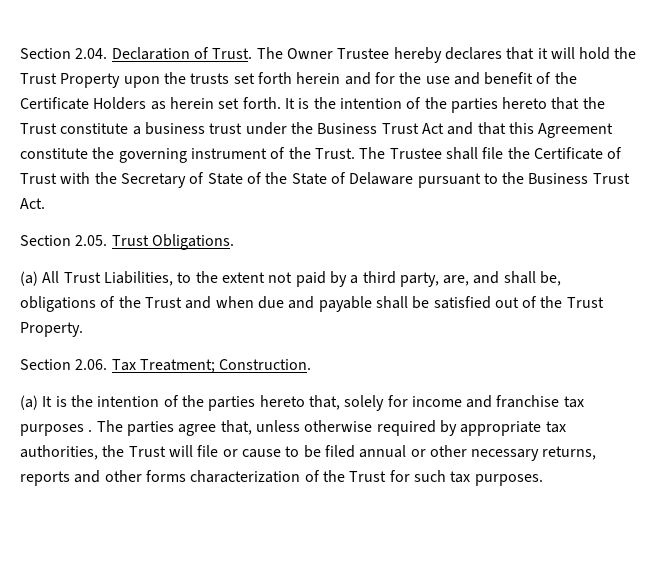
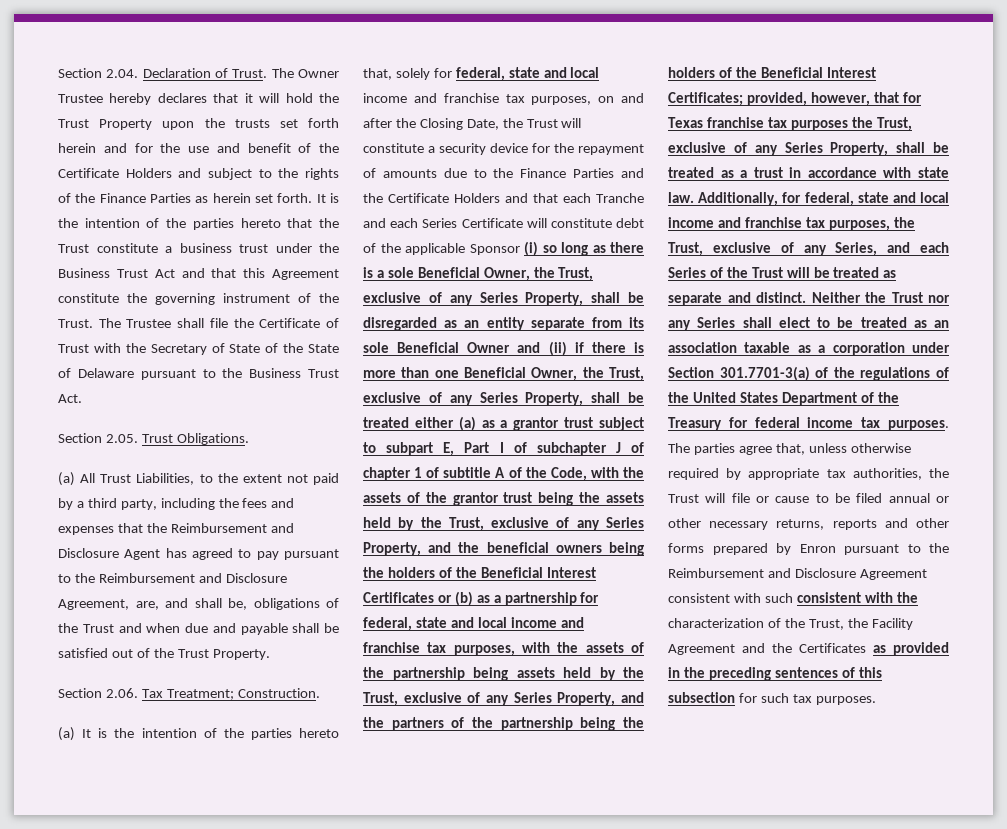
(147, 103) none -> [178,168,339,180] [58,193,191,203] and subject to the rights of the Finance Parties
(439, 279) none -> [160,498,295,510] [58,523,294,535] [58,548,339,560] [58,573,287,583] [58,599,129,610] including the fees and expenses that the Reimbursement and Disclosure Agent has agreed to pay pursuant to the Reimbursement and Disclosure Agreement,
[411,395,584,408] [20,424,93,436] income and franchise tax purposes . -> [455,67,600,81] [363,93,644,105] [363,118,582,130] [363,143,644,155] [363,168,644,178] [363,193,644,203] [363,218,644,228] [363,241,644,256] [363,267,594,281] [363,292,644,306] [363,317,644,331] [363,341,644,356] [363,367,644,381] [363,392,644,406] [363,416,644,431] [363,442,644,456] [363,467,644,481] [363,492,644,506] [363,517,644,531] [363,542,644,556] [363,567,596,578] [363,591,600,606] [363,617,584,631] [363,642,644,656] [363,667,644,681] [363,692,644,706] [363,717,644,731] [668,67,876,78] [668,92,922,106] [668,117,912,131] [668,142,949,156] [668,167,949,178] [668,192,949,206] [668,217,915,231] [668,242,949,256] [668,267,897,278] [668,292,950,306] [668,317,949,331] [668,342,950,356] [668,366,949,381] [668,392,899,406] [668,417,949,431] federal, state and local income and franchise tax purposes, on and after the Closing Date, the Trust will constitute a security device for the repayment of amounts due to the Finance Parties and the Certificate Holders and that each Tranche and each Series Certificate will constitute debt of the applicable Sponsor (i) so long as there is a sole Beneficial Owner, the Trust, exclusive of any Series Property, shall be disregarded as an entity separate from its sole Beneficial Owner and (ii) if there is more than one Beneficial Owner, the Trust, exclusive of any Series Property, shall be treated either (a) as a grantor trust subject to subpart E, Part I of subchapter J of chapter 1 of subtitle A of the Code, with the assets of the grantor trust being the assets held by the Trust, exclusive of any Series Property, and the beneficial owners being the holders of the Beneficial Interest Certificates or (b) as a partnership for federal, state and local income and franchise tax purposes, with the assets of the partnership being assets held by the Trust, exclusive of any Series Property, and the partners of the partnership being the holders of the Beneficial Interest Certificates; provided, however, that for Texas franchise tax purposes the Trust, exclusive of any Series Property, shall be treated as a trust in accordance with state law. Additionally, for federal, state and local income and franchise tax purposes, the Trust, exclusive of any Series, and each Series of the Trust will be treated as separate and distinct. Neither the Trust nor any Series shall elect to be treated as an association taxable as a corporation under Section 301.7701-3(a) of the regulations of the United States Department of the Treasury for federal income tax purposes.
[190,470,387,483] characterization of the Trust -> [712,543,949,555] [668,568,927,580] [668,592,918,603] [668,618,913,630] [668,642,949,656] [668,667,882,681] [668,692,735,703] prepared by Enron pursuant to the Reimbursement and Disclosure Agreement consistent with such consistent with the characterization of the Trust, the Facility Agreement and the Certificates as provided in the preceding sentences of this subsection

